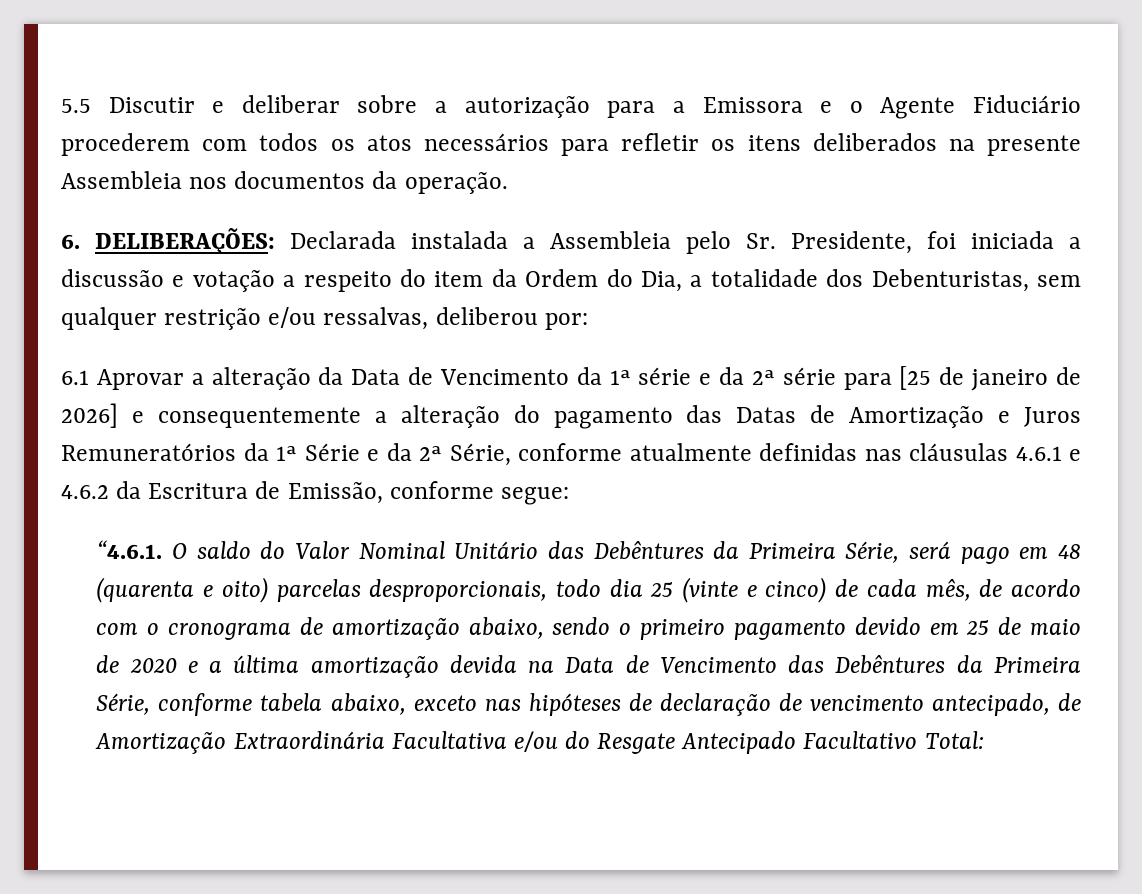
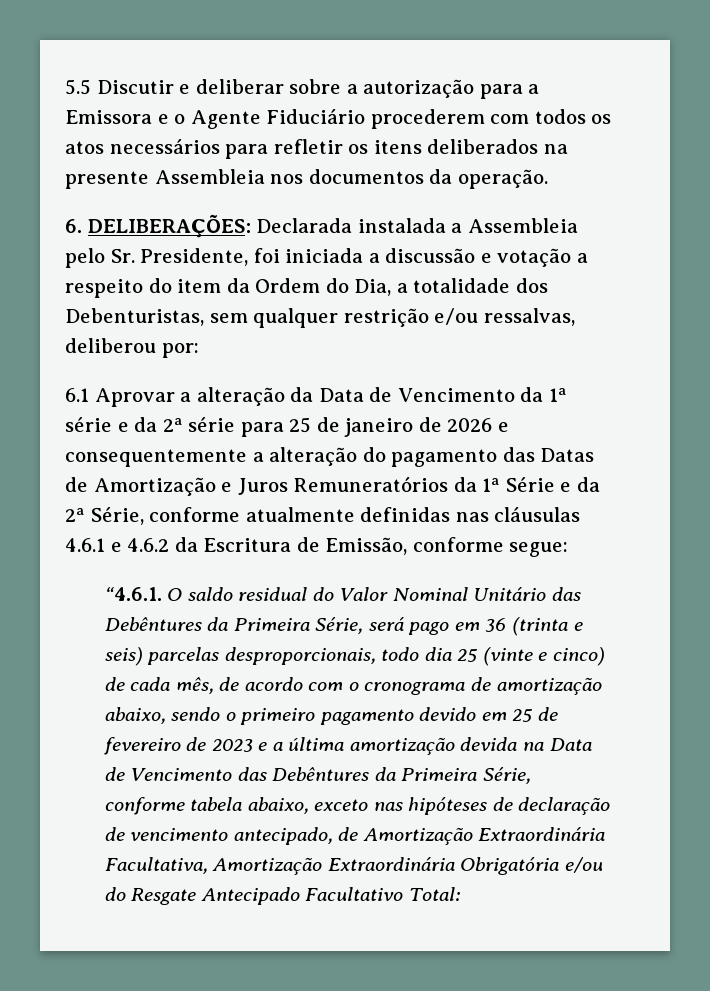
[899,366,932,390] [25 -> [289,417,312,433] 25
[61,403,118,428] 2026] -> [447,418,493,432] 2026
(251, 550) none -> [238,587,308,601] residual
[1058,544,1082,559] [96,577,268,603] 48 (quarenta e oito) -> [485,617,583,636] [104,647,143,666] 36 (trinta e seis)
[1030,619,1081,635] [96,655,177,673] maio de 2020 -> [103,737,253,755] fevereiro de 2023
[391,731,507,749] Facultativa -> [104,857,560,875] Facultativa, Amortização Extraordinária Obrigatória

